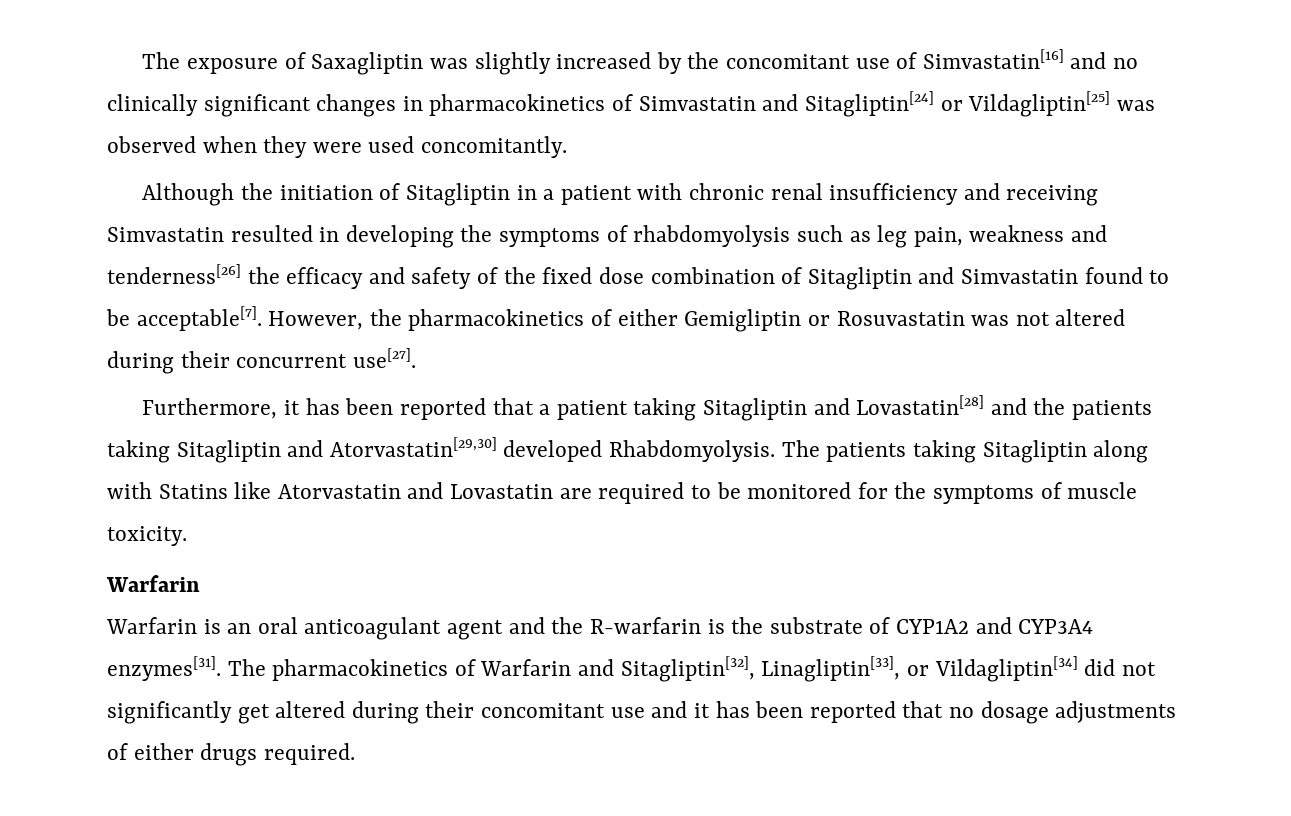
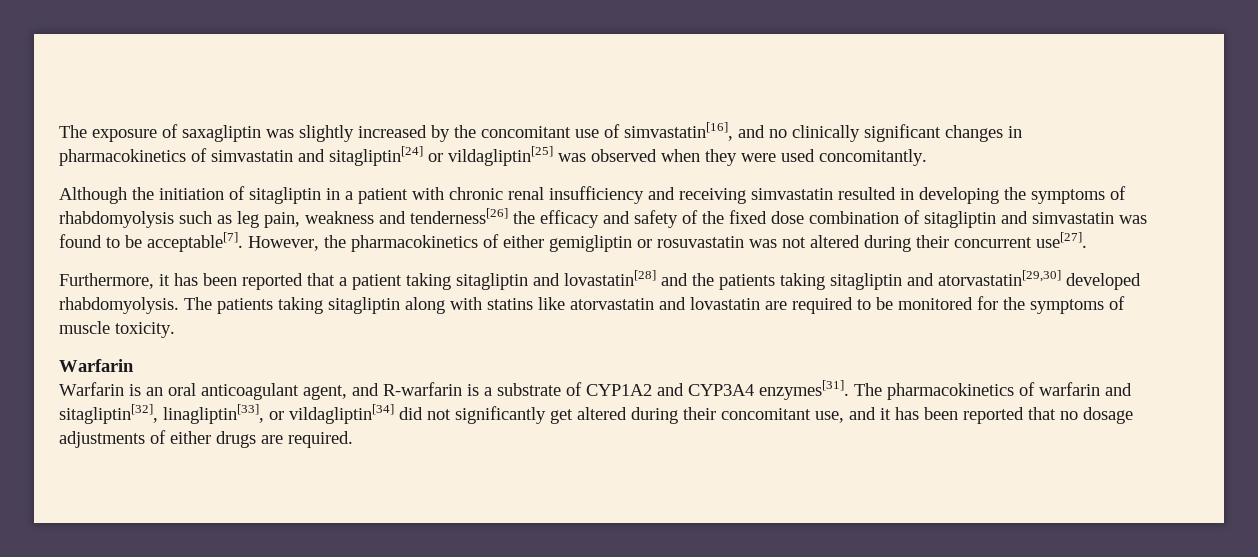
[311,52,424,75] Saxagliptin -> [182,125,261,142] saxagliptin
[922,49,1064,69] Simvastatin[16] -> [624,122,733,141] simvastatin[16],
[638,91,1111,117] Simvastatin and Sitagliptin[24] or Vildagliptin[25] -> [211,146,553,166] simvastatin and sitagliptin[24] or vildagliptin[25]
[405,183,510,206] Sitagliptin -> [249,187,321,204] sitagliptin
[107,227,224,242] Simvastatin -> [751,188,833,200] simvastatin
[807,267,1078,290] Sitagliptin and Simvastatin -> [924,211,1147,228] sitagliptin and simvastatin was
[684,309,965,332] Gemigliptin or Rosuvastatin -> [549,235,744,252] gemigliptin or rosuvastatin
[702,395,985,421] Sitagliptin and Lovastatin[28] -> [456,270,656,290] sitagliptin and lovastatin[28]
[176,437,776,463] Sitagliptin and Atorvastatin[29,30] developed Rhabdomyolysis. -> [830,270,1141,290] [59,297,179,314] sitagliptin and atorvastatin[29,30] developed rhabdomyolysis.
[982,440,1087,463] Sitagliptin -> [328,297,400,314] sitagliptin
[158,482,554,499] Statins like Atorvastatin and Lovastatin -> [487,297,760,310] statins like atorvastatin and lovastatin
[447,617,584,640] agent and the -> [303,383,379,400] agent, and
[731,617,764,634] the -> [484,387,492,396] a
[480,656,1078,682] Warfarin and Sitagliptin[32], Linagliptin[33], or Vildagliptin[34] -> [1039,382,1132,396] [59,404,394,424] warfarin and sitagliptin[32], linagliptin[33], or vildagliptin[34]
[610,707,645,718] use -> [815,411,844,423] use,
(258, 754) none -> [261,435,283,444] are

